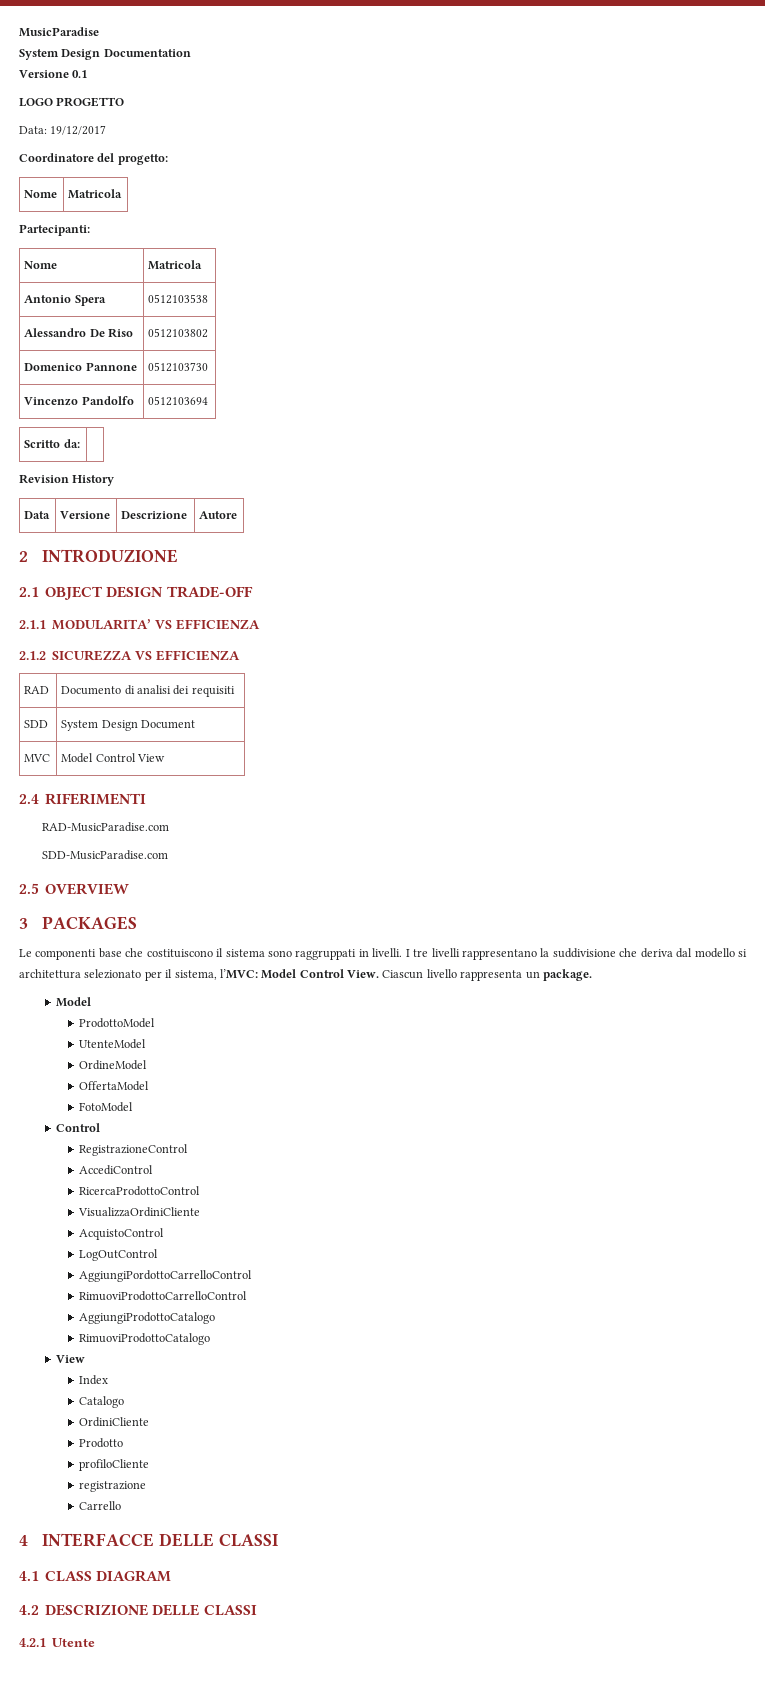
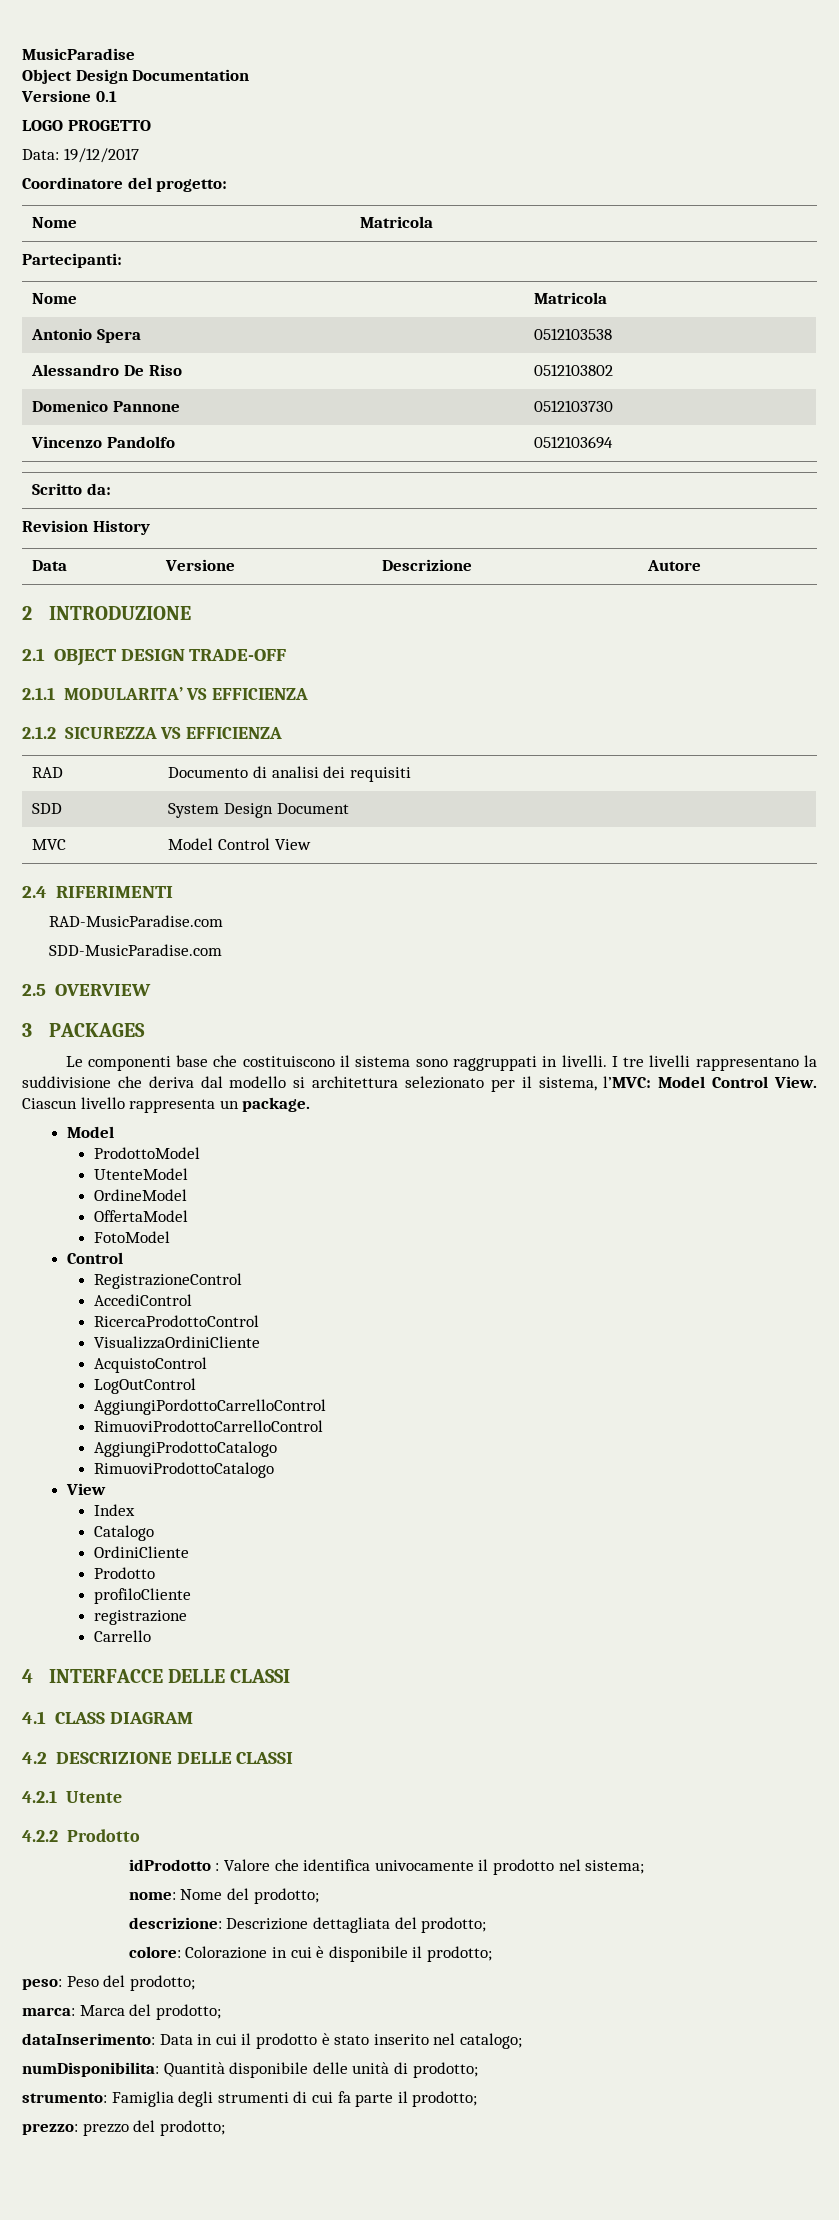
[19,49,59,60] System -> [22,69,72,84] Object
(96, 1642) none -> [22,1829,140,1842] [128,1859,645,1875] [128,1888,319,1904] [128,1917,487,1933] [128,1946,492,1962] [22,1975,195,1991] [22,2004,221,2020] [22,2033,522,2049] [22,2062,478,2078] [22,2091,478,2107] [22,2120,225,2136] // 4.2.2 Prodotto // idProdotto : Valore che identifica univocamente il prodotto nel sistema; // nome: Nome del prodotto; // descrizione: Descrizione dettagliata del prodotto; // colore: Colorazione in cui è disponibile il prodotto; // peso: Peso del prodotto; // marca: Marca del prodotto; // dataInserimento: Data in cui il prodotto è stato inserito nel catalogo; // numDisponibilita: Quantità disponibile delle unità di prodotto; // strumento: Famiglia degli strumenti di cui fa parte il prodotto; // prezzo: prezzo del prodotto;

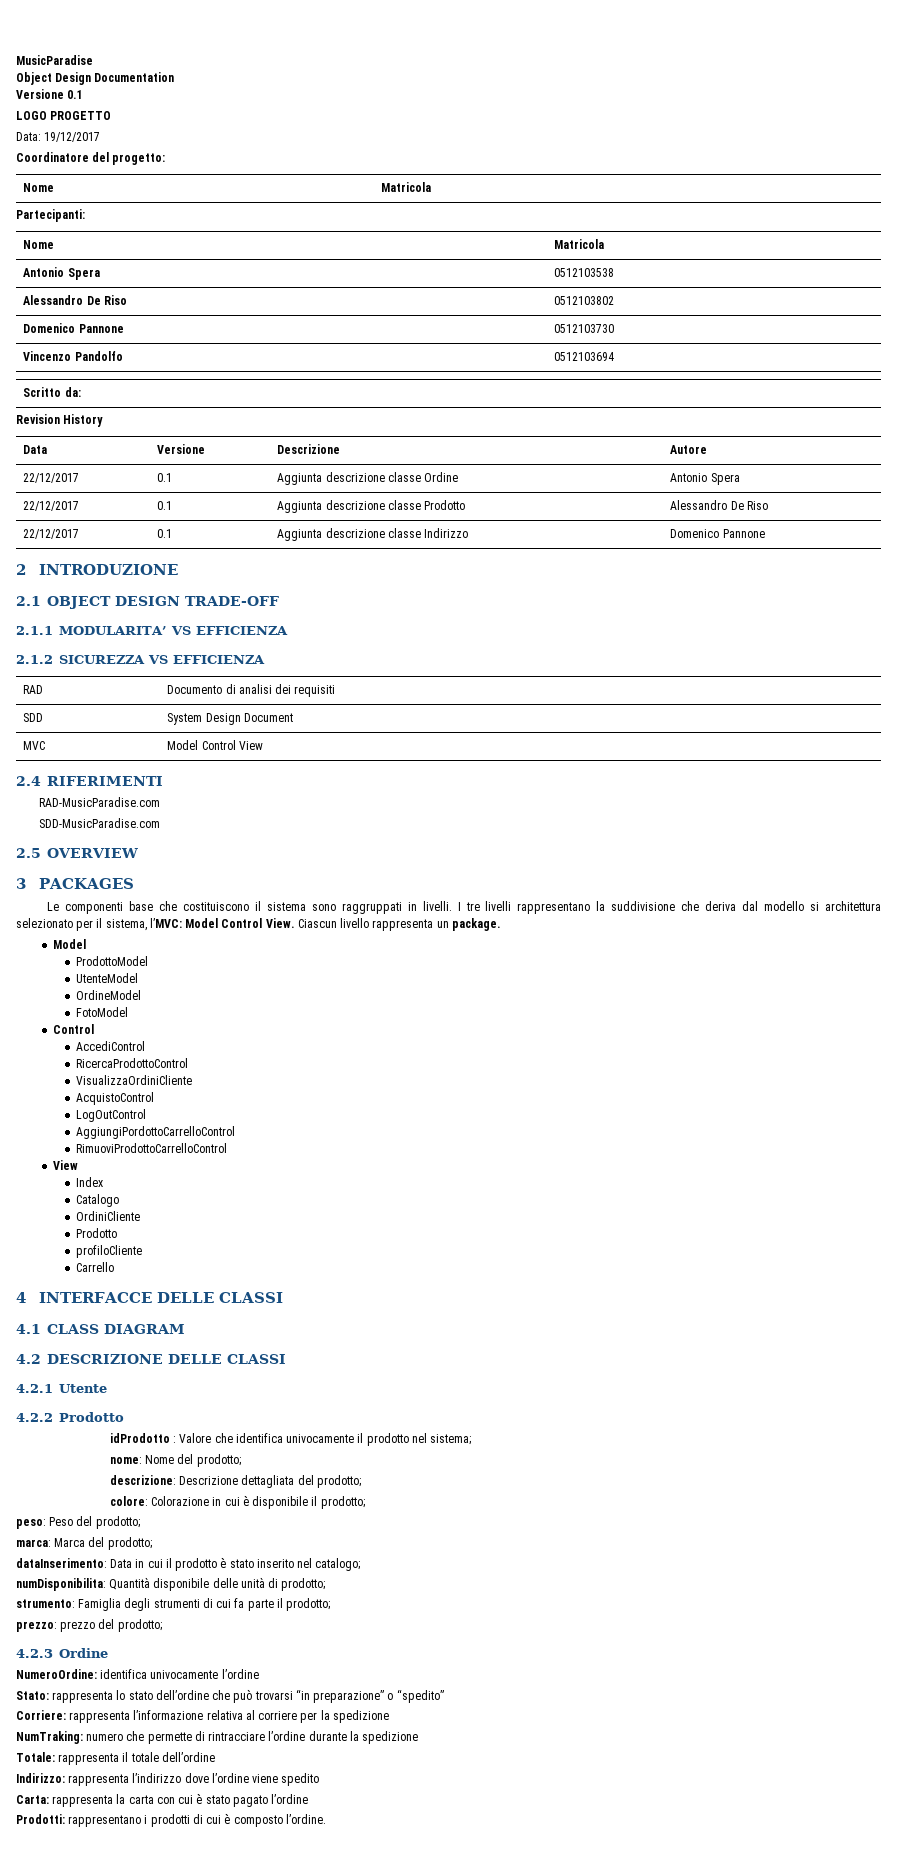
(702, 565) none -> [23,473,80,483] [157,473,173,482] [277,472,459,485] [670,473,740,485] [23,501,80,511] [157,501,173,510] [277,500,466,513] [670,500,768,510] [23,529,80,539] [157,529,173,538] [277,528,469,541] [670,529,765,538] // 22/12/2017 | 0.1 | Aggiunta descrizione classe Ordine | Antonio Spera // 22/12/2017 | 0.1 | Aggiunta descrizione classe Prodotto | Alessandro De Riso // 22/12/2017 | 0.1 | Aggiunta descrizione classe Indirizzo | Domenico Pannone
[94,1210,189,1222] // OffertaModel -> (142, 995) none
[94,1273,243,1289] // RegistrazioneControl -> (94, 1029) none
[94,1441,278,1457] [94,1462,275,1478] // AggiungiProdottoCatalogo // RimuoviProdottoCatalogo -> (228, 1148) none
[94,1610,188,1625] // registrazione -> (143, 1251) none
(225, 2128) none -> [16,1648,108,1658] [16,1669,259,1679] [16,1689,444,1703] [16,1710,389,1723] [16,1731,419,1744] [16,1752,215,1765] [16,1773,320,1786] [16,1793,309,1807] [16,1813,326,1827] // 4.2.3 Ordine // NumeroOrdine: identifica univocamente l’ordine // Stato: rappresenta lo stato dell’ordine che può trovarsi “in preparazione” o “spedito” // Corriere: rappresenta l’informazione relativa al corriere per la spedizione // NumTraking: numero che permette di rintracciare l’ordine durante la spedizione // Totale: rappresenta il totale dell’ordine // Indirizzo: rappresenta l’indirizzo dove l’ordine viene spedito // Carta: rappresenta la carta con cui è stato pagato l’ordine // Prodotti: rappresentano i prodotti di cui è composto l’ordine.

